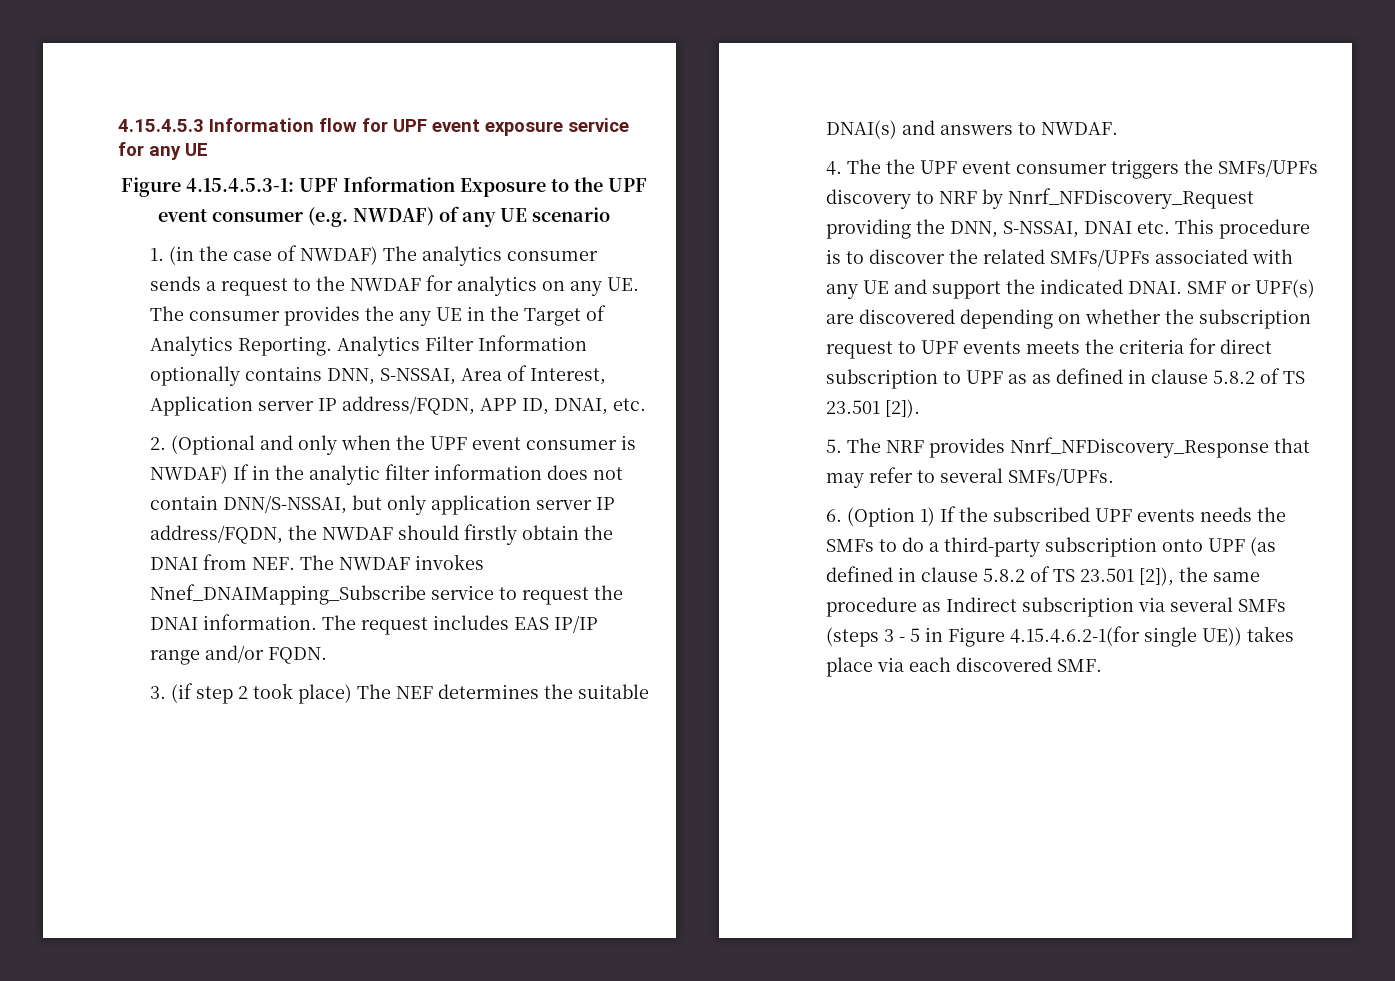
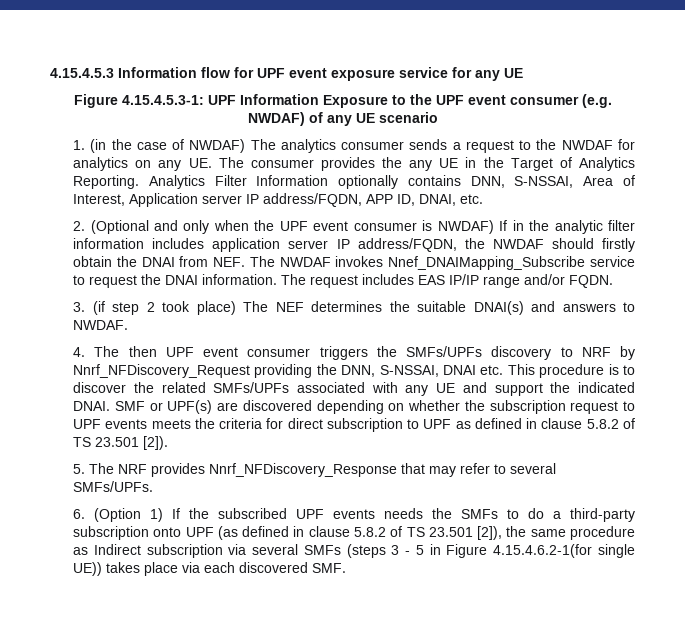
[547,465,624,480] [150,495,427,515] does not contain DNN/S-NSSAI, but only -> [152,238,205,249] includes
[886,159,916,174] the -> [128,346,157,357] then
[1032,374,1052,384] as -> (471, 425) none

